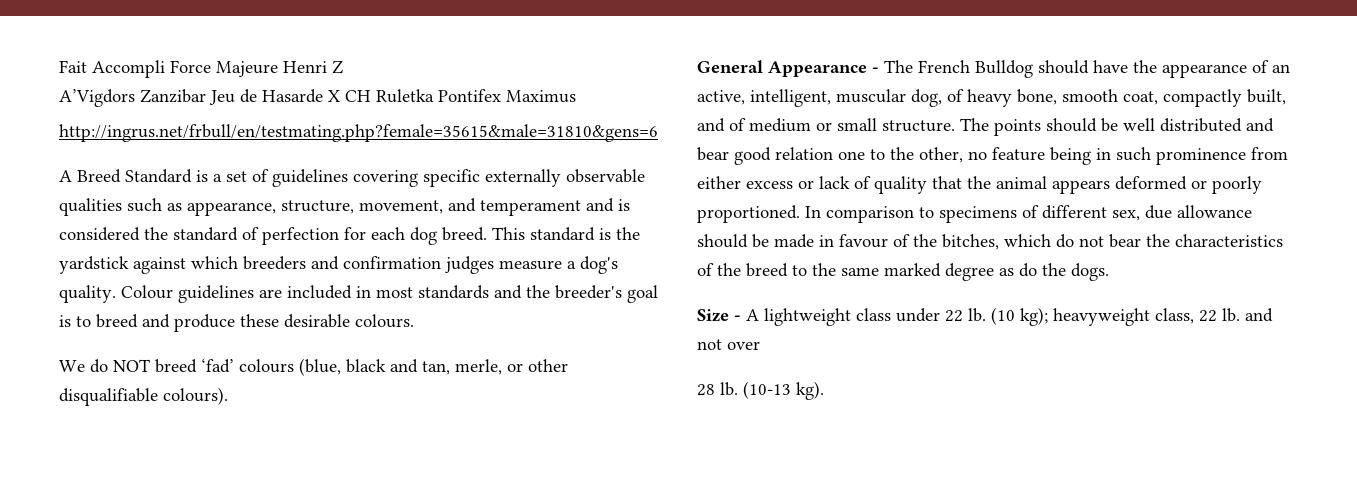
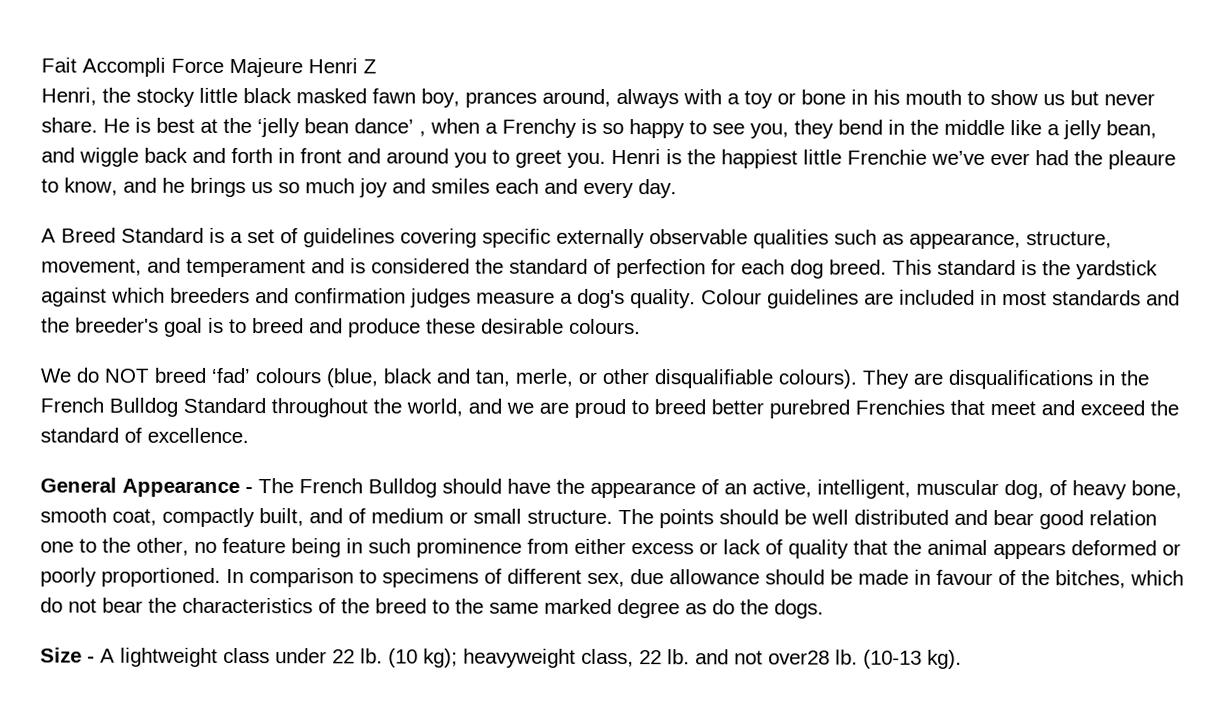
[59,89,576,107] [59,124,658,142] A’Vigdors Zanzibar Jeu de Hasarde X CH Ruletka Pontifex Maximus // http://ingrus.net/frbull/en/testmating.php?female=35615&male=31810&gens=6 -> [41,87,1155,109] [41,117,1157,140] [41,147,1176,170] [41,177,677,199] Henri, the stocky little black masked fawn boy, prances around, always with a toy or bone in his mouth to show us but never share. He is best at the ‘jelly bean dance’ , when a Frenchy is so happy to see you, they bend in the middle like a jelly bean, and wiggle back and forth in front and around you to greet you. Henri is the happiest little Frenchie we’ve ever had the pleaure to know, and he brings us so much joy and smiles each and every day.
(228, 396) none -> [862,369,1149,390] [40,397,1179,419] [40,427,249,444] They are disqualifications in the French Bulldog Standard throughout the world, and we are proud to breed better purebred Frenchies that meet and exceed the standard of excellence.
[727,341,760,350] [697,384,715,396] over // 28 -> [768,650,830,665] over28

